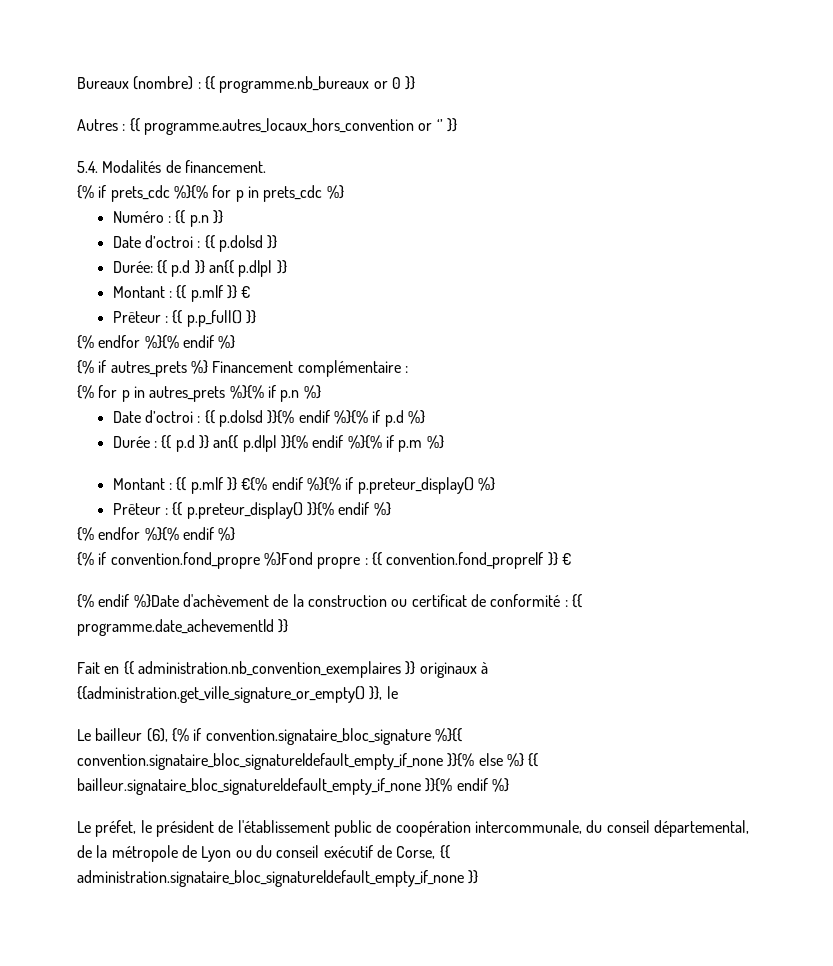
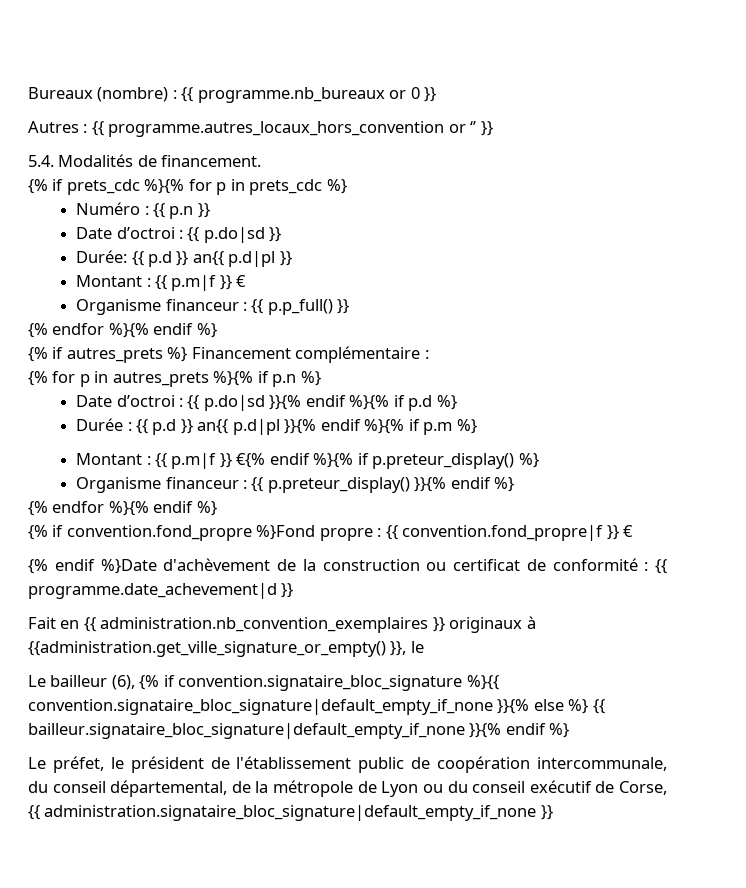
[112,311,161,323] Prêteur -> [76,299,239,315] Organisme financeur
[112,503,161,515] Prêteur -> [76,477,239,493] Organisme financeur

